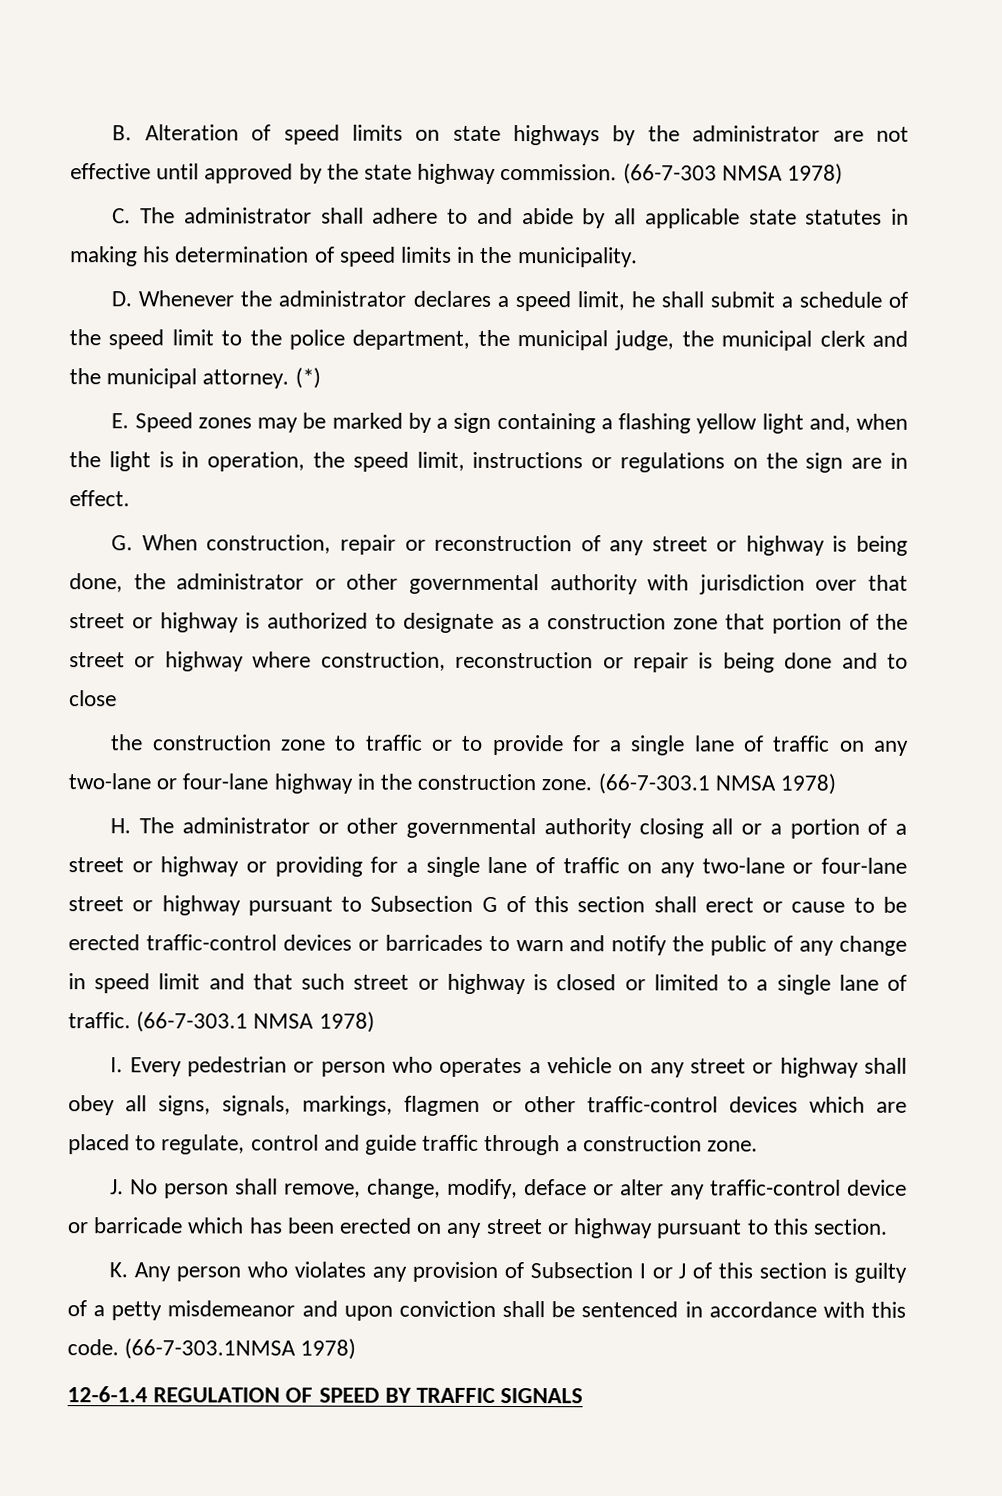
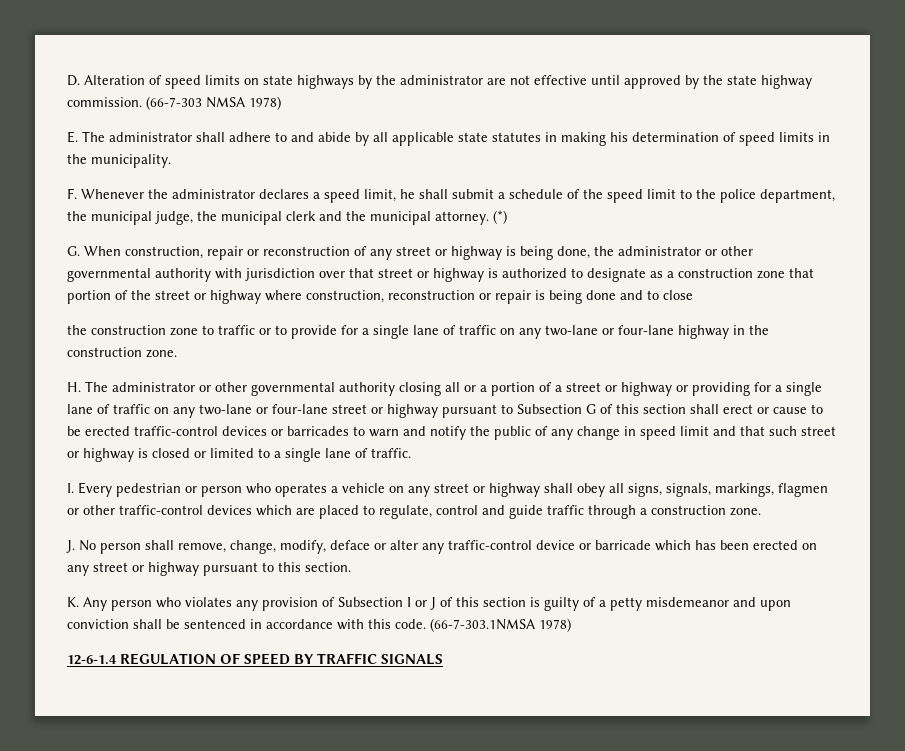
[112,125,133,141] B. -> [67,75,80,86] D.
[112,208,132,224] C. -> [67,131,78,143] E.
[111,291,133,307] D. -> [67,188,77,199] F.
[111,412,908,434] [69,451,908,473] [69,490,130,507] // E. Speed zones may be marked by a sign containing a flashing yellow light and, when the light is in operation, the speed limit, instructions or regulations on the sign are in effect. -> (507, 217) none
[597,773,837,795] (66-7-303.1 NMSA 1978) -> (177, 353) none
[136,1011,375,1033] (66-7-303.1 NMSA 1978) -> (411, 453) none

